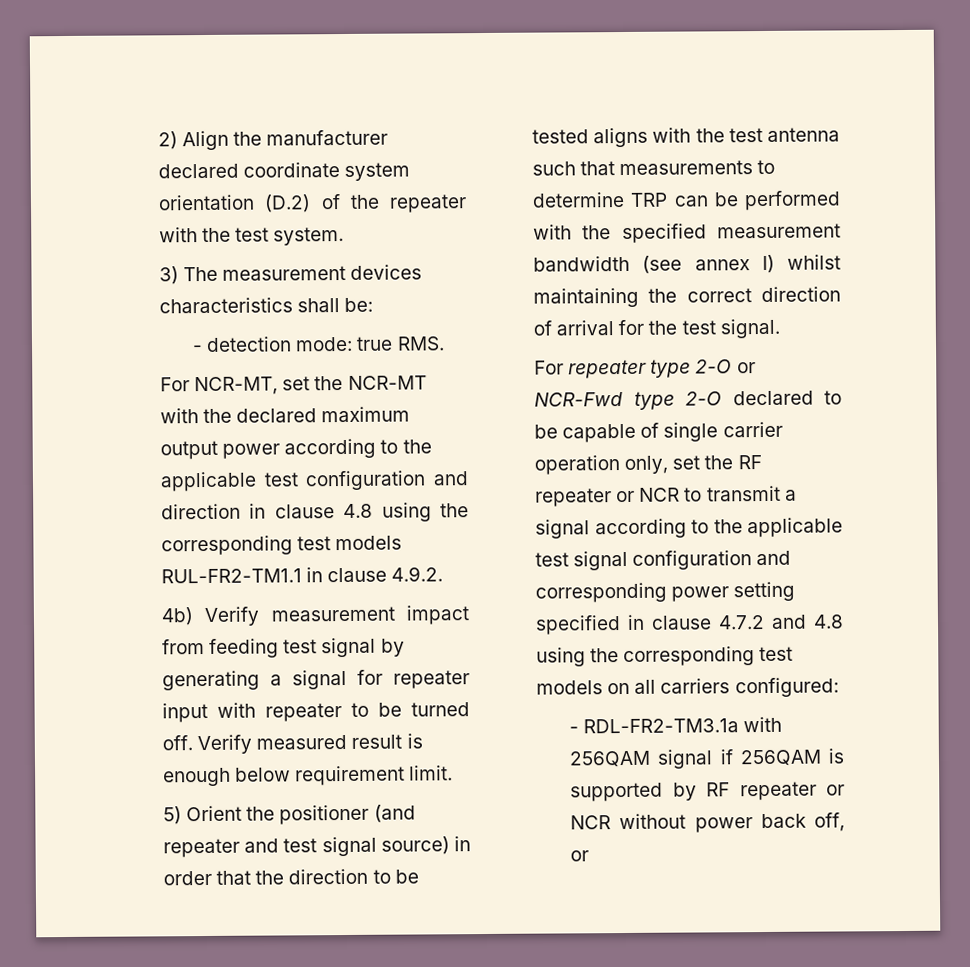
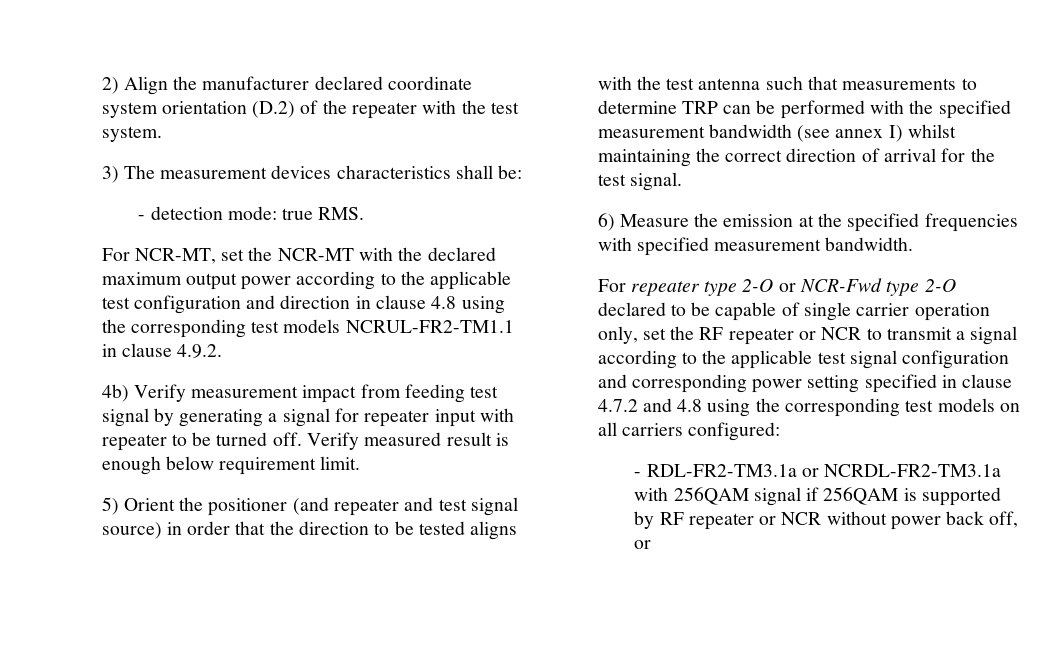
[161,568,303,584] RUL-FR2-TM1.1 -> [345,320,514,333] NCRUL-FR2-TM1.1
(780, 328) none -> [597,213,1018,232] [597,237,914,256] // 6) Measure the emission at the specified frequencies with specified measurement bandwidth.
(740, 726) none -> [801,464,1002,477] or NCRDL-FR2-TM3.1a

